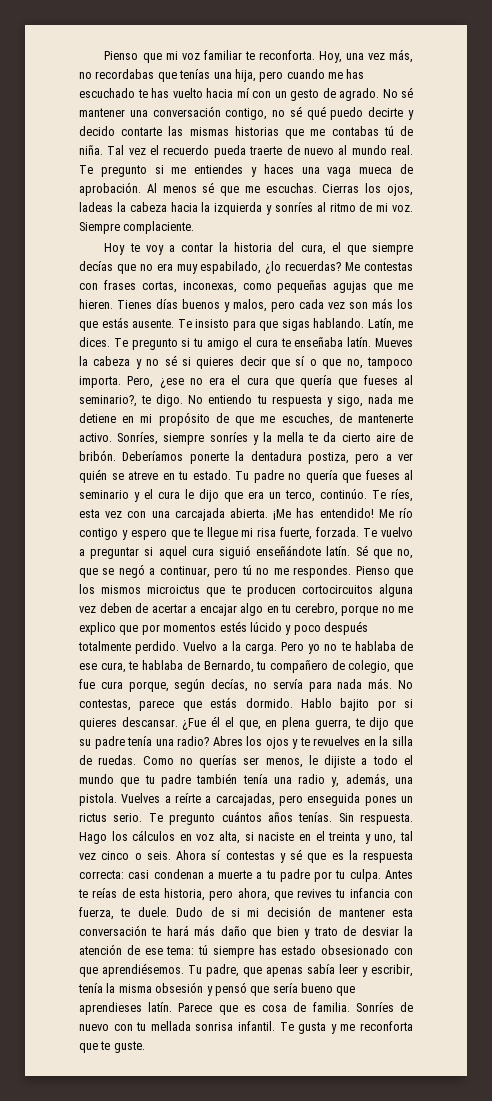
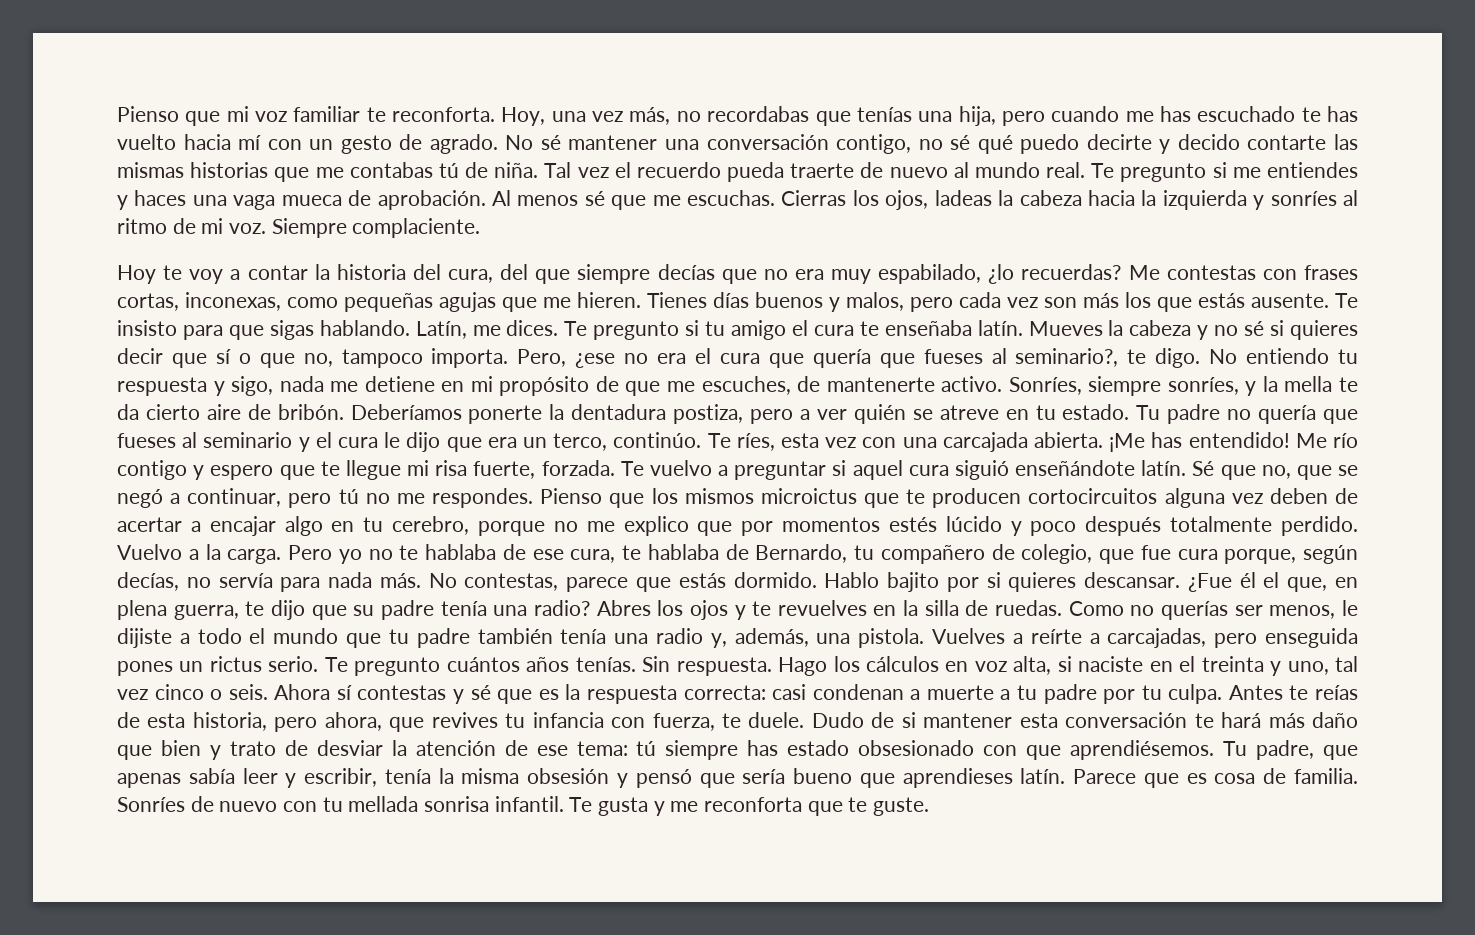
[331,242,341,252] el -> [500,264,529,280] del
[209,432,248,442] sonríes -> [1167,377,1239,395] sonríes,
[247,906,332,917] mi decisión de -> (916, 720) none

